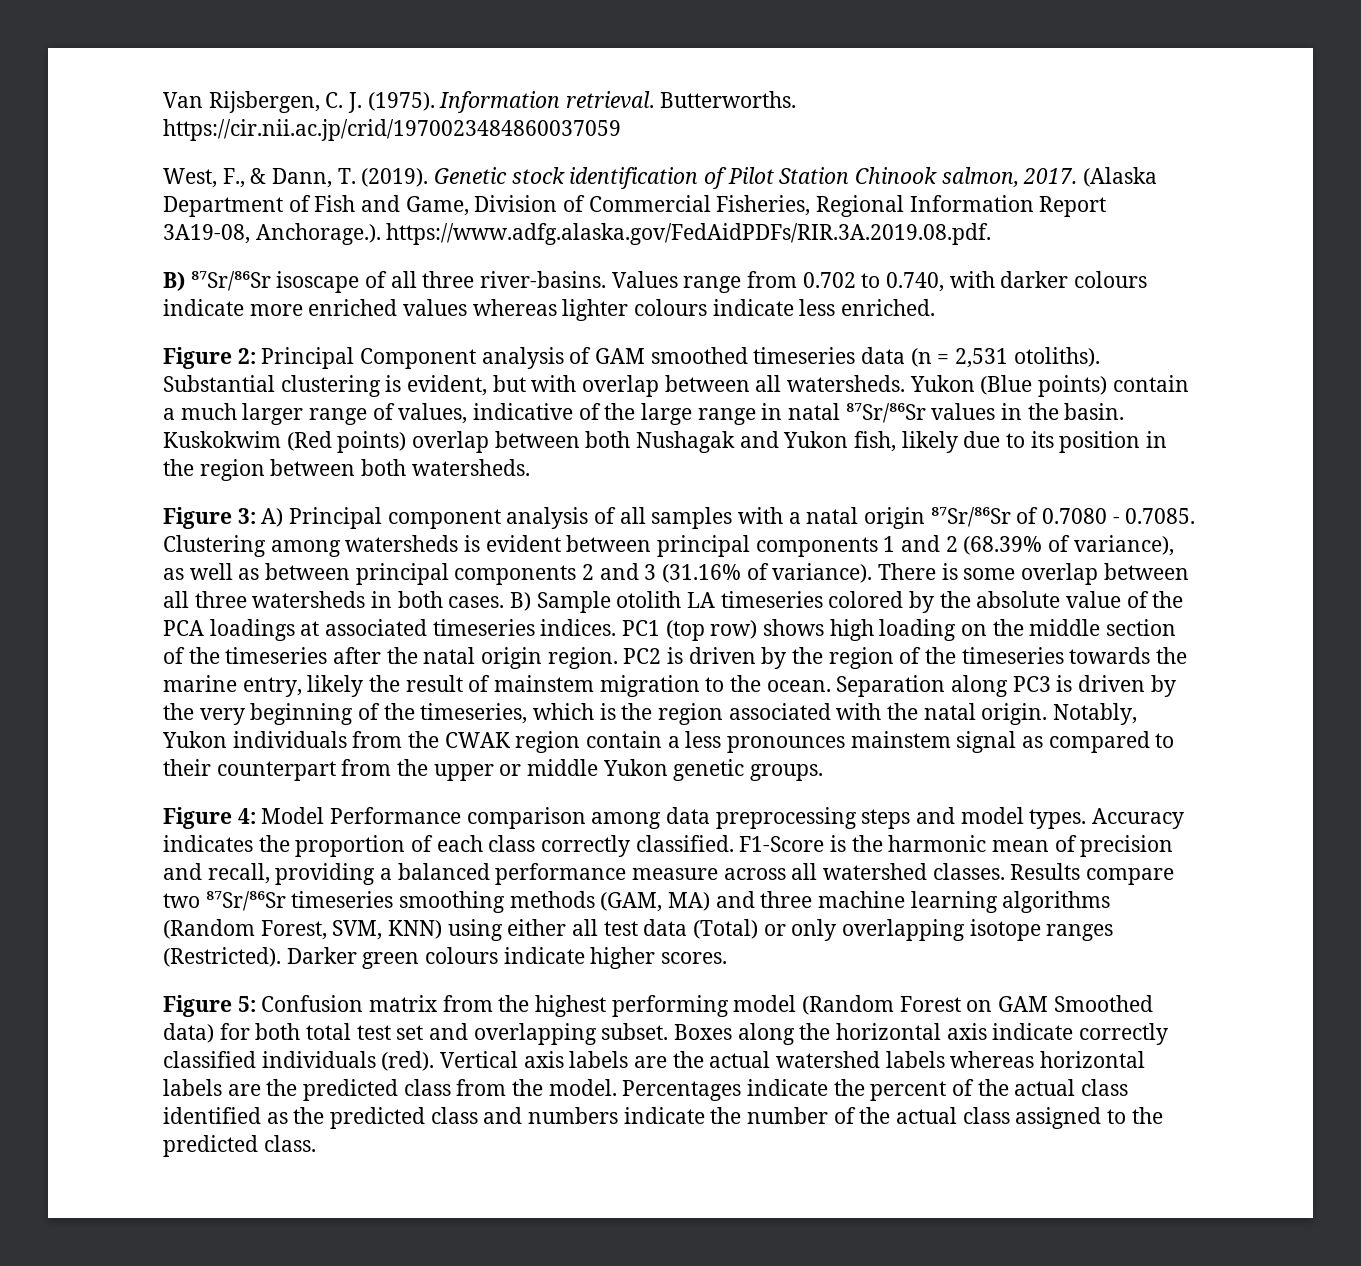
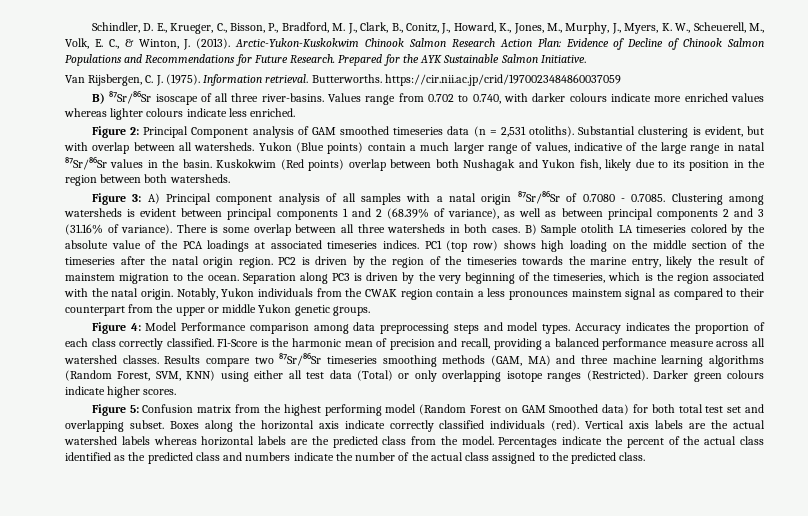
(163, 100) none -> [91,22,764,34] [65,38,765,50] [65,54,586,66] Schindler, D. E., Krueger, C., Bisson, P., Bradford, M. J., Clark, B., Conitz, J., Howard, K., Jones, M., Murphy, J., Myers, K. W., Scheuerell, M., Volk, E. C., & Winton, J. (2013). Arctic-Yukon-Kuskokwim Chinook Salmon Research Action Plan: Evidence of Decline of Chinook Salmon Populations and Recommendations for Future Research. Prepared for the AYK Sustainable Salmon Initiative. //
[163,167,1158,189] [163,195,1107,217] [163,223,992,245] // West, F., & Dann, T. (2019). Genetic stock identification of Pilot Station Chinook salmon, 2017. (Alaska Department of Fish and Game, Division of Commercial Fisheries, Regional Information Report 3A19-08, Anchorage.). https://www.adfg.alaska.gov/FedAidPDFs/RIR.3A.2019.08.pdf. -> (621, 80) none

